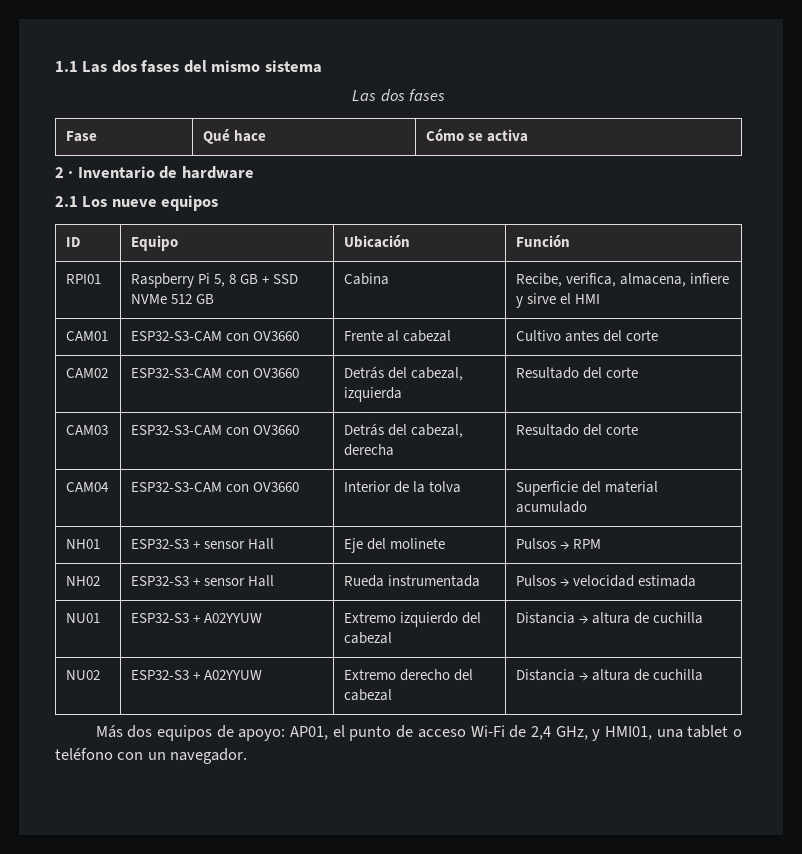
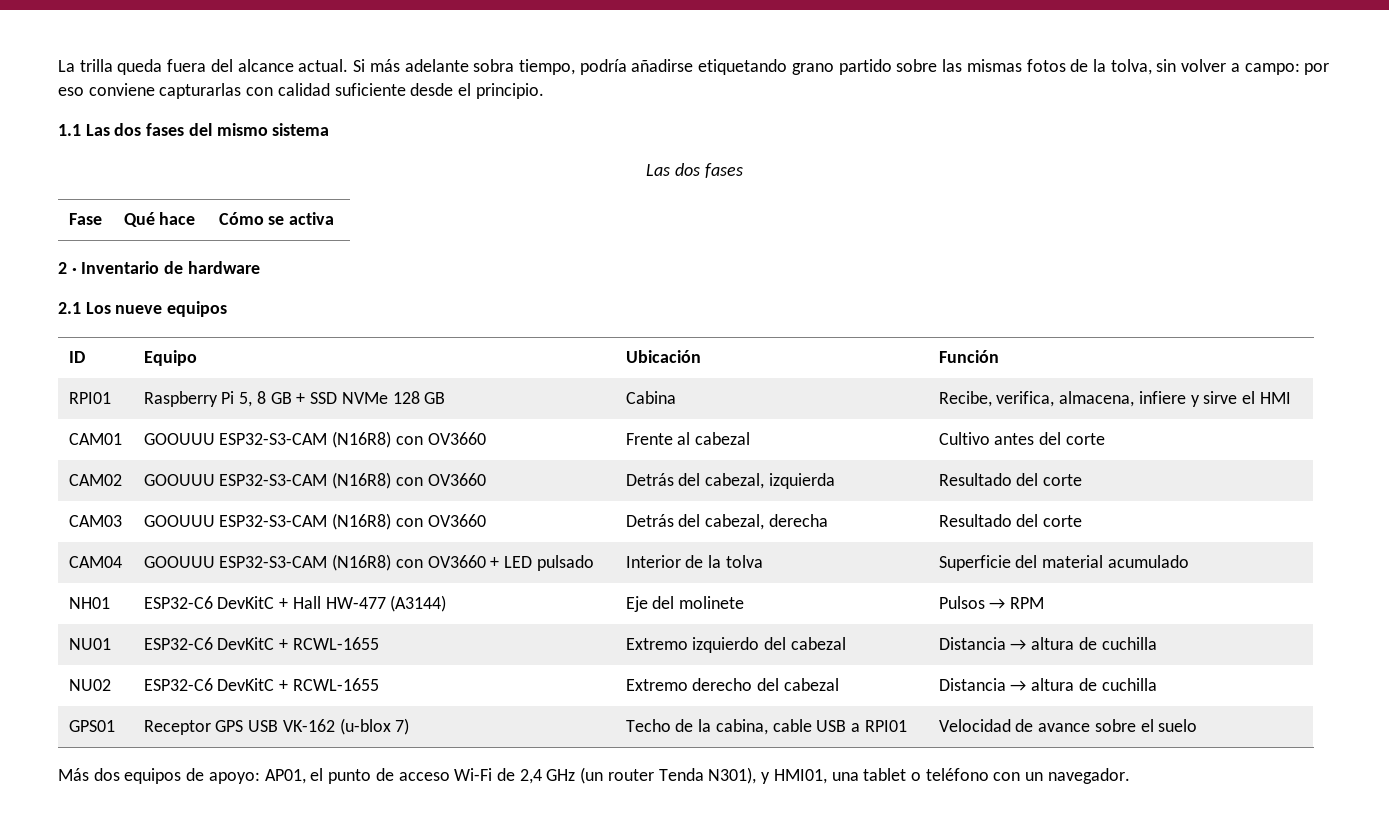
(55, 66) none -> [58,59,1330,75] [58,83,544,99] La trilla queda fuera del alcance actual. Si más adelante sobra tiempo, podría añadirse etiquetando grano partido sobre las mismas fotos de la tolva, sin volver a campo: por eso conviene capturarlas con calidad suficiente desde el principio. //
[171,294,193,304] 512 -> [392,391,420,404] 128
[131,331,223,341] ESP32-S3-CAM -> [143,431,392,448] GOOUUU ESP32-S3-CAM (N16R8)
[131,368,223,378] ESP32-S3-CAM -> [143,472,392,489] GOOUUU ESP32-S3-CAM (N16R8)
[131,425,223,435] ESP32-S3-CAM -> [143,513,392,530] GOOUUU ESP32-S3-CAM (N16R8)
[131,482,300,492] ESP32-S3-CAM con OV3660 -> [143,554,594,571] GOOUUU ESP32-S3-CAM (N16R8) con OV3660 + LED pulsado
[131,538,275,550] ESP32-S3 + sensor Hall -> [143,595,447,612] ESP32-C6 DevKitC + Hall HW-477 (A3144)
[66,576,101,586] [131,575,275,587] [344,575,481,587] [516,575,697,587] [66,613,101,623] [131,613,263,623] NH02 | ESP32-S3 + sensor Hall | Rueda instrumentada | Pulsos → velocidad estimada // NU01 | ESP32-S3 + A02YYUW -> [68,638,111,650] [143,637,379,650] NU01 | ESP32-C6 DevKitC + RCWL-1655
[131,670,263,680] ESP32-S3 + A02YYUW -> [143,678,379,691] ESP32-C6 DevKitC + RCWL-1655
(704, 675) none -> [68,720,115,732] [143,718,410,735] [625,719,907,735] [938,719,1198,732] // GPS01 | Receptor GPS USB VK-162 (u-blox 7) | Techo de la cabina, cable USB a RPI01 | Velocidad de avance sobre el suelo
[555,726,588,740] GHz, -> [546,767,757,784] GHz (un router Tenda N301),

